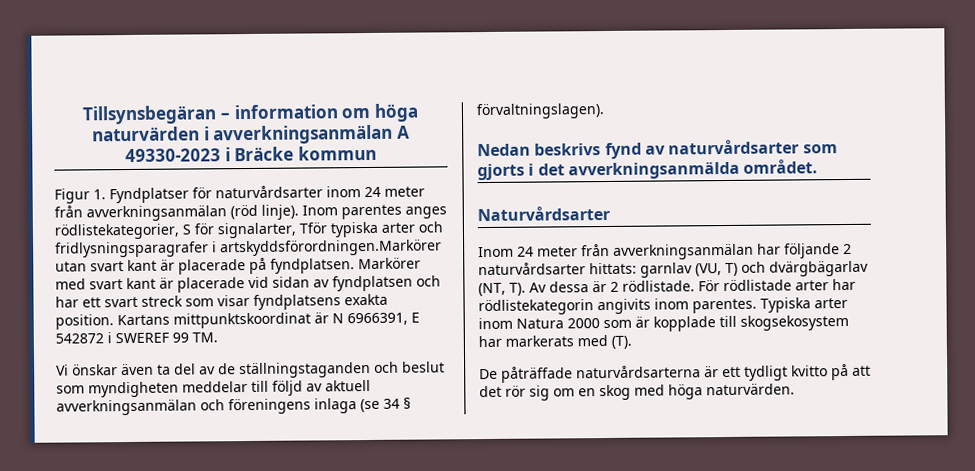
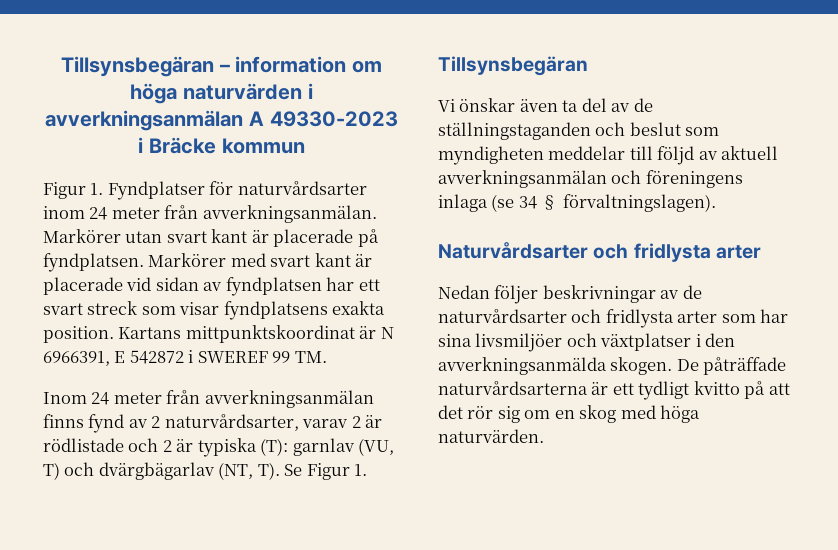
[86,204,447,222] [54,221,443,240] [55,239,442,258] avverkningsanmälan (röd linje). Inom parentes anges rödlistekategorier, S för signalarter, Tför typiska arter och fridlysningsparagrafer i artskyddsförordningen.Markörer -> [202,205,377,223] [43,229,121,243] avverkningsanmälan. Markörer
[416,275,441,287] och -> (322, 286) none
(218, 337) none -> [43,390,374,408] [43,414,383,433] [43,438,395,457] [43,462,368,480] [438,56,588,76] // Inom 24 meter från avverkningsanmälan finns fynd av 2 naturvårdsarter, varav 2 är rödlistade och 2 är typiska (T): garnlav (VU, T) och dvärgbägarlav (NT, T). Se Figur 1. // Tillsynsbegäran
[477,139,838,160] [477,159,819,181] [477,205,610,222] [478,243,852,260] [478,260,869,278] [478,278,856,297] [478,297,848,316] [478,314,849,332] [478,334,632,349] Nedan beskrivs fynd av naturvårdsarter som gjorts i det avverkningsanmälda området. // Naturvårdsarter // Inom 24 meter från avverkningsanmälan har följande 2 naturvårdsarter hittats: garnlav (VU, T) och dvärgbägarlav (NT, T). Av dessa är 2 rödlistade. För rödlistade arter har rödlistekategorin angivits inom parentes. Typiska arter inom Natura 2000 som är kopplade till skogsekosystem har markerats med (T). // -> [438,242,761,262] [438,285,702,304] [438,309,789,328] [438,333,736,352] [438,357,673,375] Naturvårdsarter och fridlysta arter // Nedan följer beskrivningar av de naturvårdsarter och fridlysta arter som har sina livsmiljöer och växtplatser i den avverkningsanmälda skogen.

